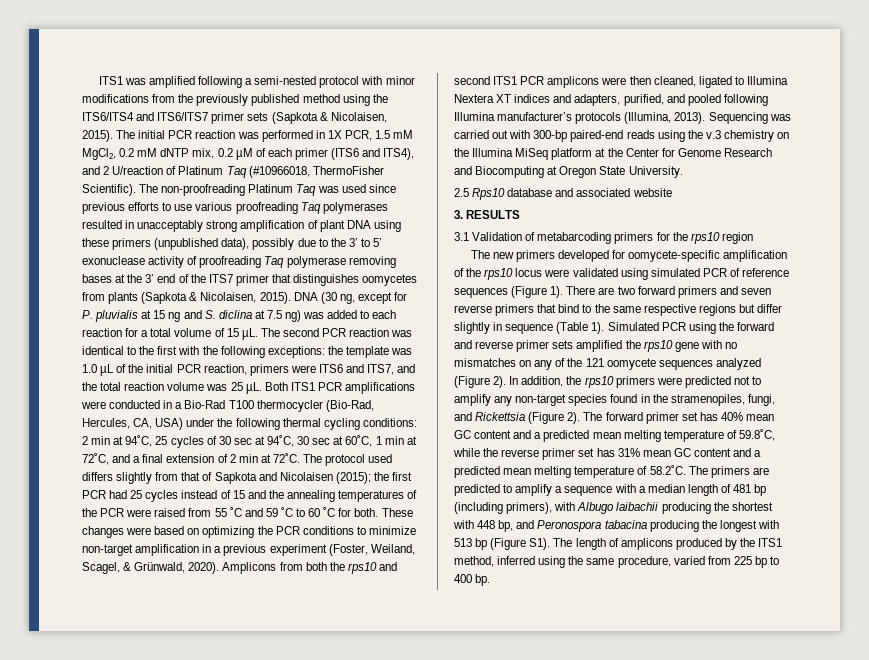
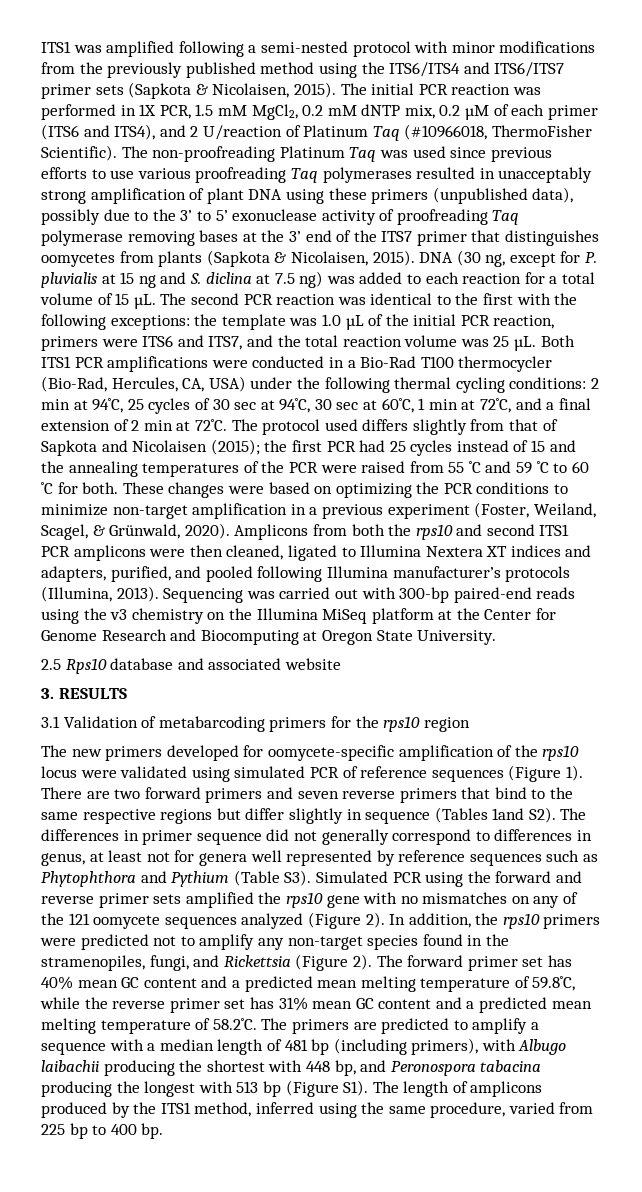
[705,130,721,139] v.3 -> [110,609,128,620] v3
[556,322,605,334] (Table 1). -> [434,807,587,823] [41,829,592,845] [41,850,599,866] [41,870,312,887] (Tables 1and S2). The differences in primer sequence did not generally correspond to differences in genus, at least not for genera well represented by reference sequences such as Phytophthora and Pythium (Table S3).

